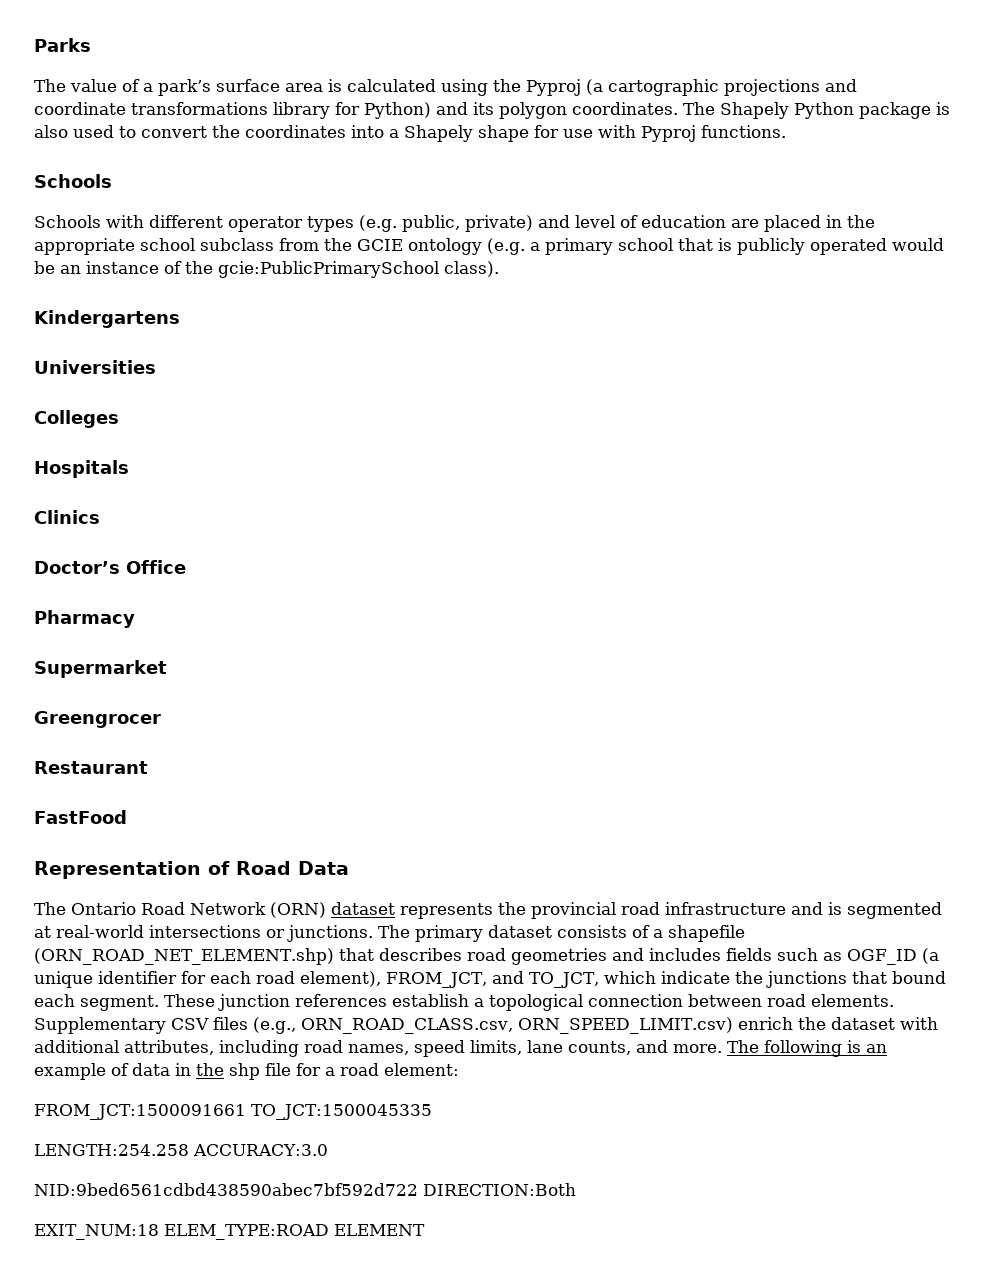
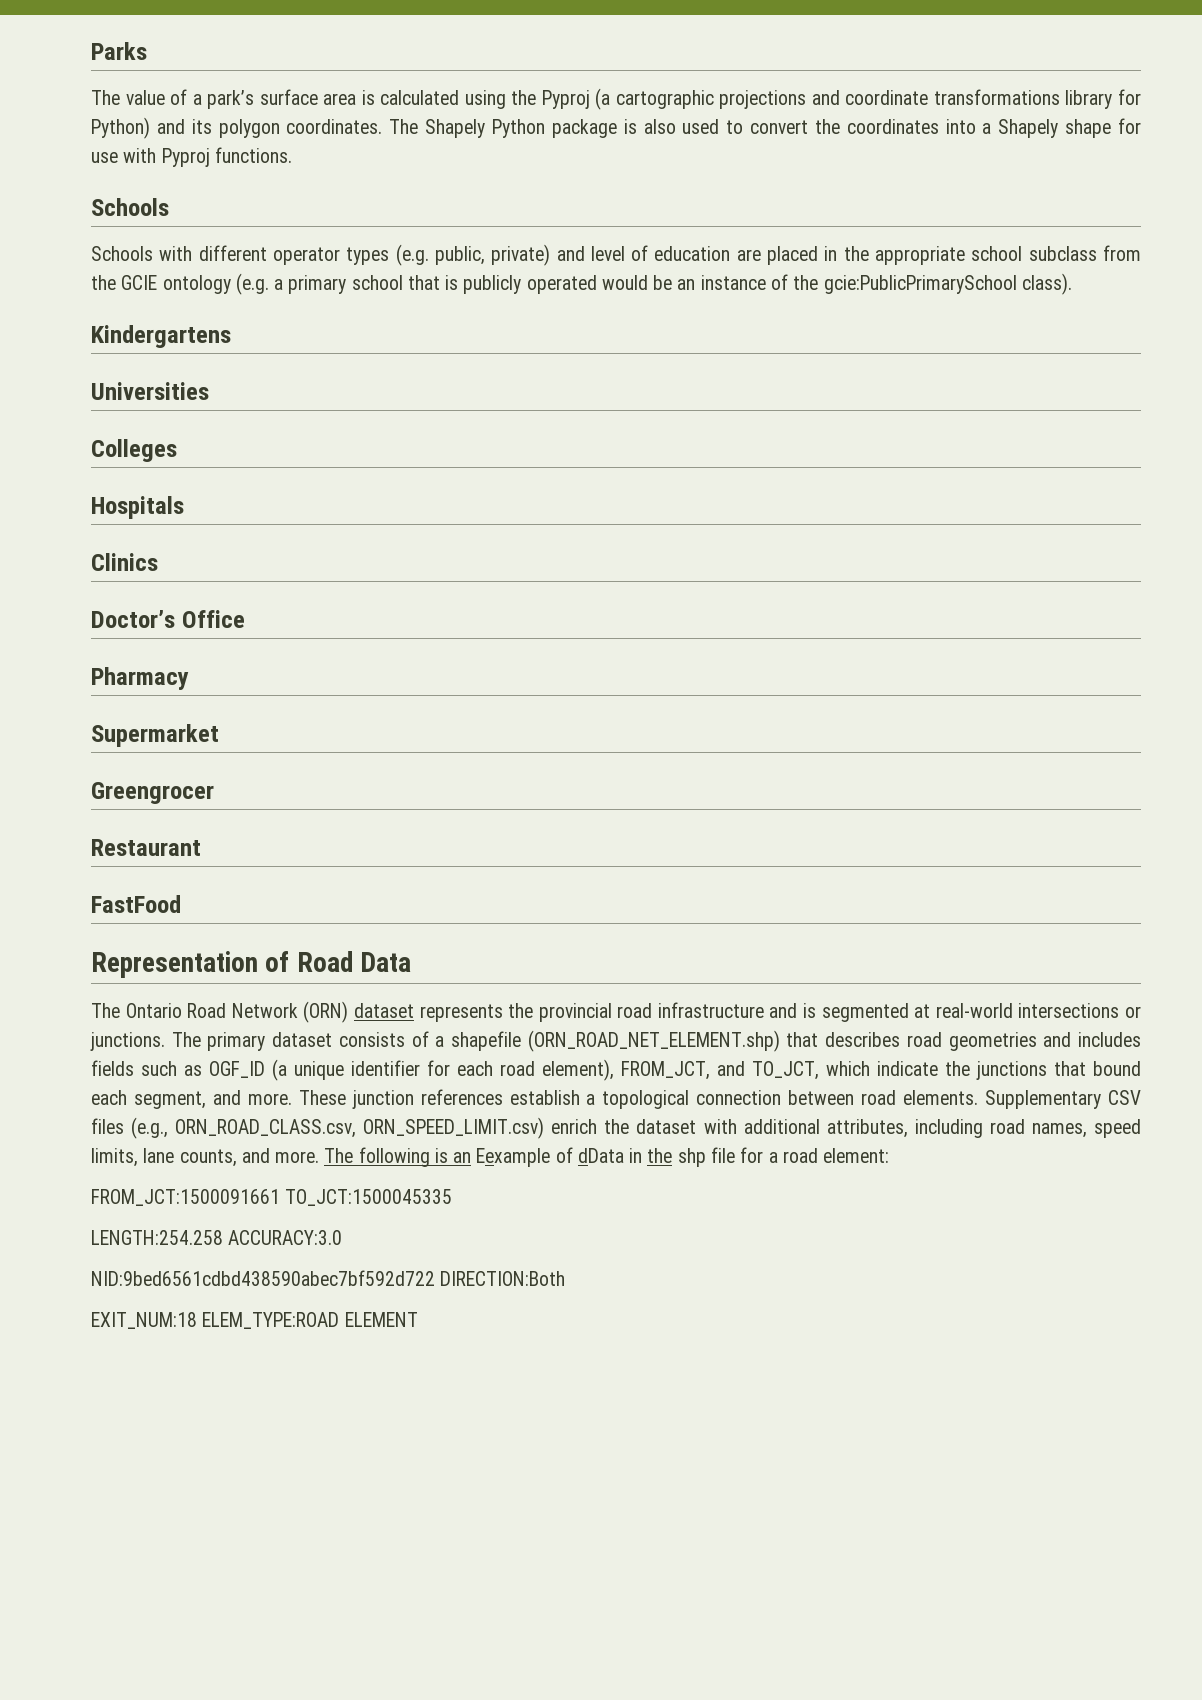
[80,995,159,1011] segment. -> [133,1090,292,1109] segment, and more.
[34,1063,170,1080] example of data -> [476,1147,624,1167] Eexample of dData

